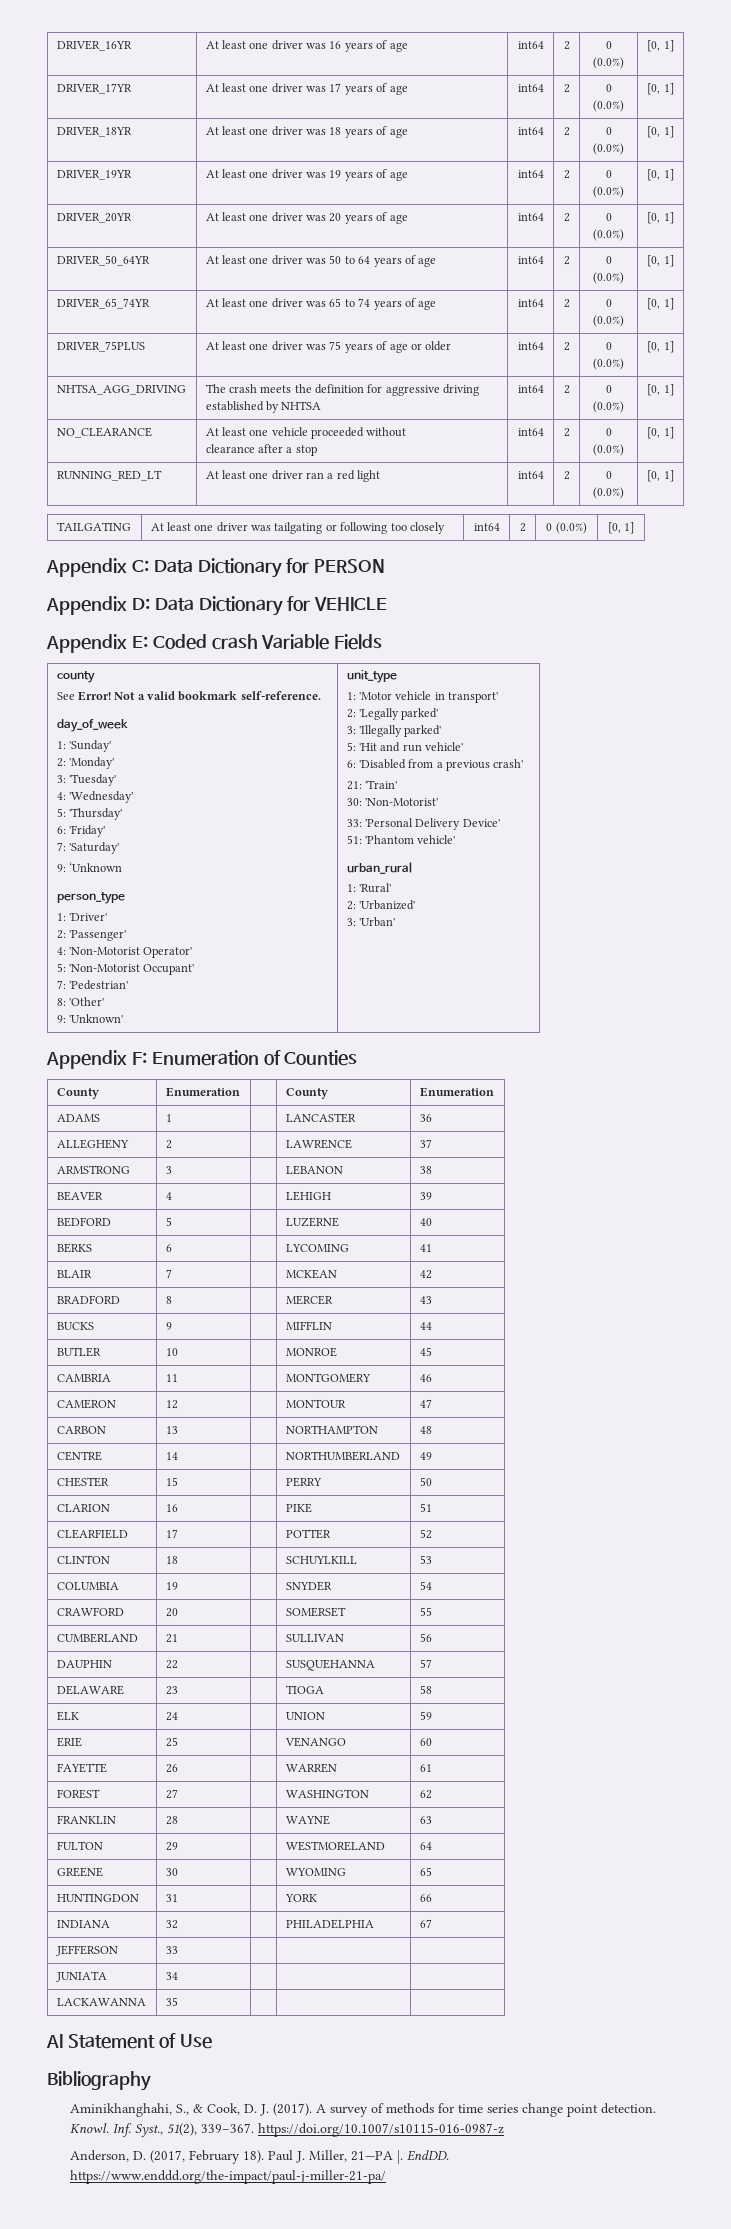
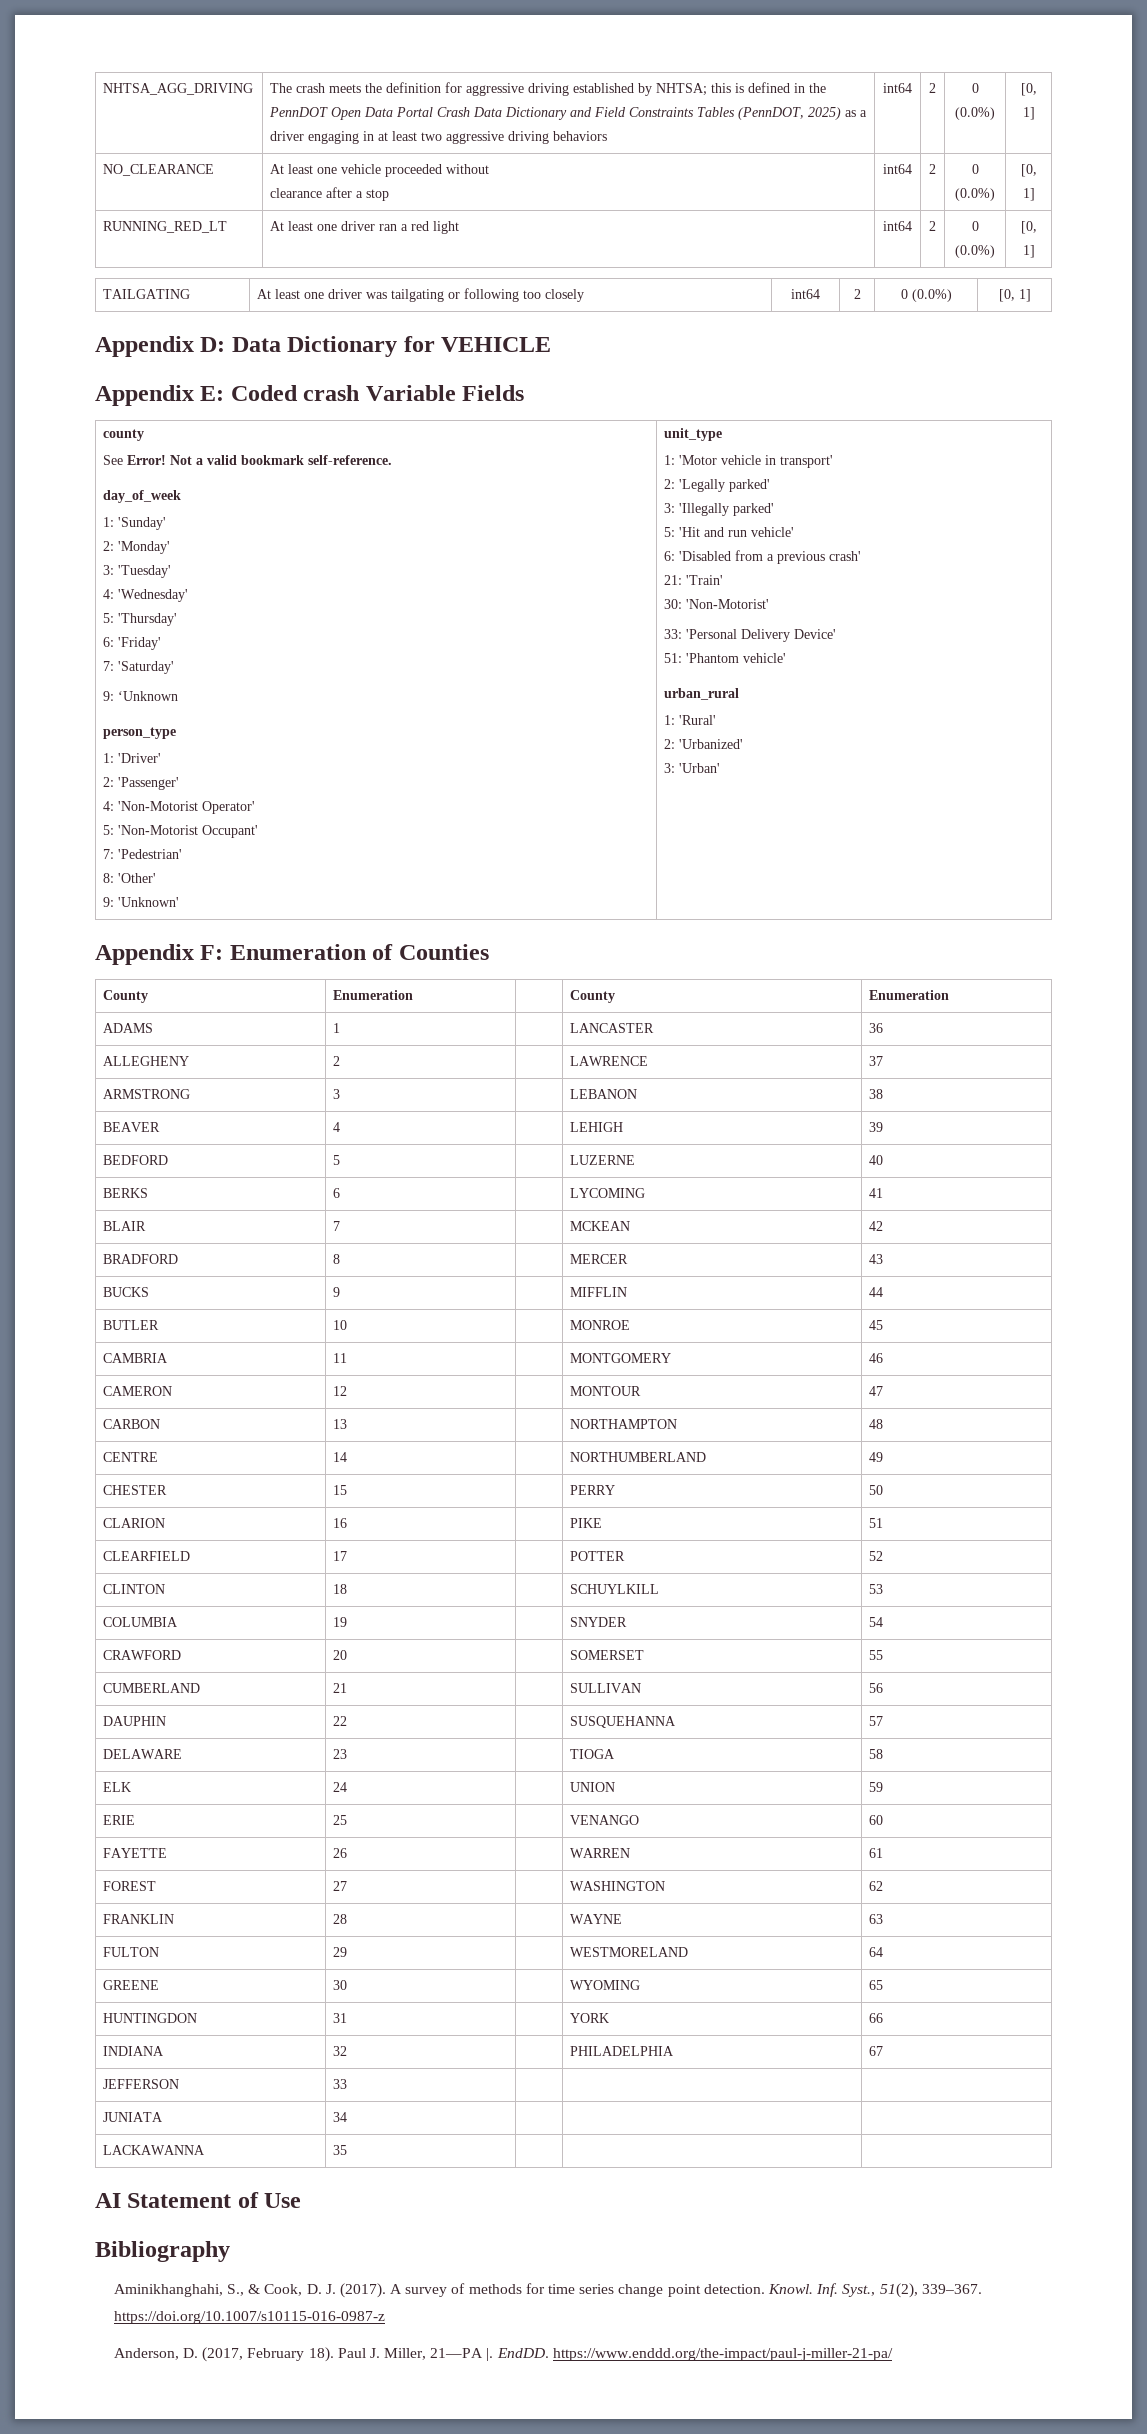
[56,40,132,51] [205,40,408,52] [517,41,544,49] [563,41,570,50] [605,41,612,49] [593,57,624,69] [647,40,674,52] [56,83,132,94] [205,83,408,95] [517,84,544,92] [563,84,570,93] [605,84,612,92] [593,100,624,112] [647,83,674,95] [56,126,132,137] [205,126,408,138] [517,127,544,135] [563,127,570,136] [605,127,612,135] [593,143,624,155] [647,126,674,138] [56,169,132,180] [205,169,408,181] [517,170,544,178] [563,170,570,179] [605,170,612,178] [593,186,624,198] [647,169,674,181] [56,212,132,223] [205,212,408,224] [517,213,544,221] [563,213,570,222] [605,213,612,221] [593,229,624,241] [647,212,674,224] [56,255,150,266] [205,255,437,267] [517,256,544,264] [563,256,570,265] [605,256,612,264] [593,272,624,284] [647,255,674,267] [56,298,150,309] [205,298,437,310] [517,299,544,307] [563,299,570,308] [605,299,612,307] [593,315,624,327] [647,298,674,310] [56,341,145,352] [205,341,452,353] [517,342,544,350] [563,342,570,351] [605,342,612,350] [593,358,624,370] [647,341,674,353] DRIVER_16YR | At least one driver was 16 years of age | int64 | 2 | 0 (0.0%) | [0, 1] // DRIVER_17YR | At least one driver was 17 years of age | int64 | 2 | 0 (0.0%) | [0, 1] // DRIVER_18YR | At least one driver was 18 years of age | int64 | 2 | 0 (0.0%) | [0, 1] // DRIVER_19YR | At least one driver was 19 years of age | int64 | 2 | 0 (0.0%) | [0, 1] // DRIVER_20YR | At least one driver was 20 years of age | int64 | 2 | 0 (0.0%) | [0, 1] // DRIVER_50_64YR | At least one driver was 50 to 64 years of age | int64 | 2 | 0 (0.0%) | [0, 1] // DRIVER_65_74YR | At least one driver was 65 to 74 years of age | int64 | 2 | 0 (0.0%) | [0, 1] // DRIVER_75PLUS | At least one driver was 75 years of age or older | int64 | 2 | 0 (0.0%) | [0, 1] // -> (103, 89) none
[281,401,322,410] NHTSA -> [656,82,827,96] [269,107,868,120] [270,131,608,144] NHTSA; this is defined in the PennDOT Open Data Portal Crash Data Dictionary and Field Constraints Tables (PennDOT, 2025) as a driver engaging in at least two aggressive driving behaviors
[46,558,386,578] // Appendix C: Data Dictionary for PERSON -> (1031, 295) none

